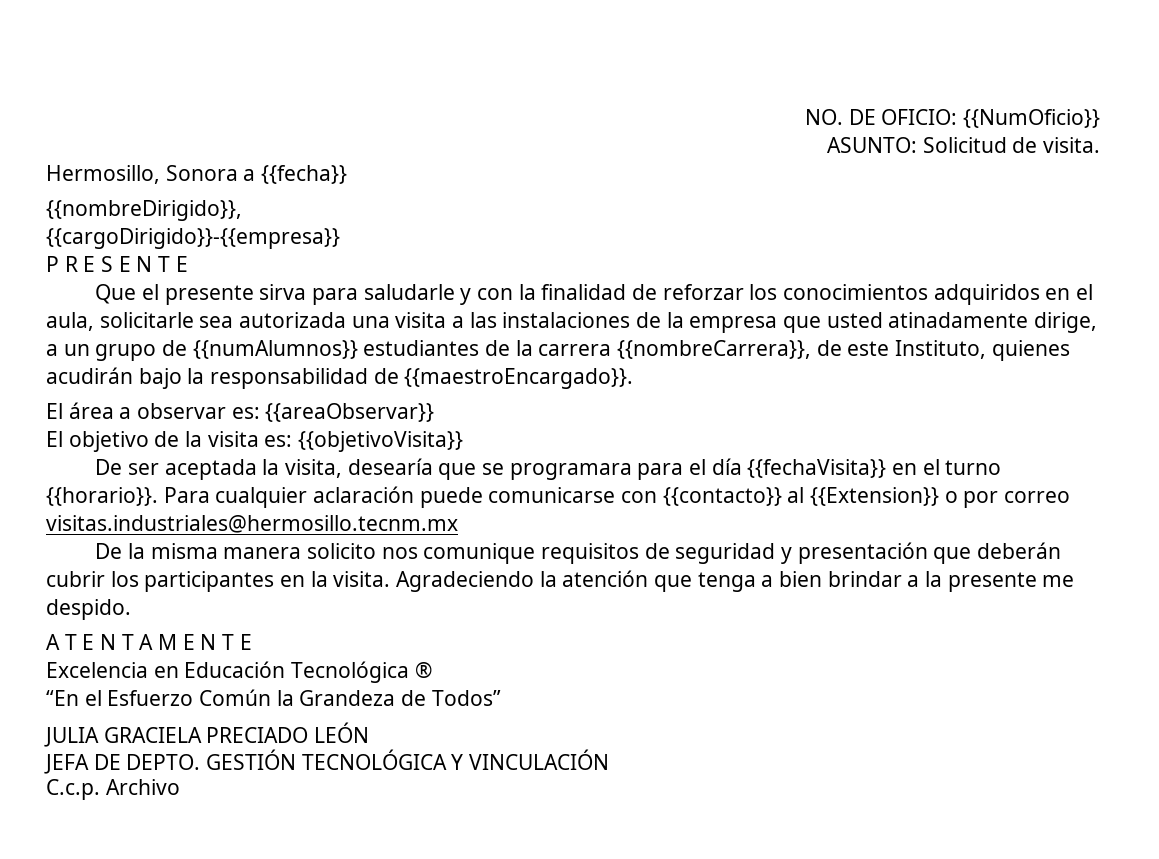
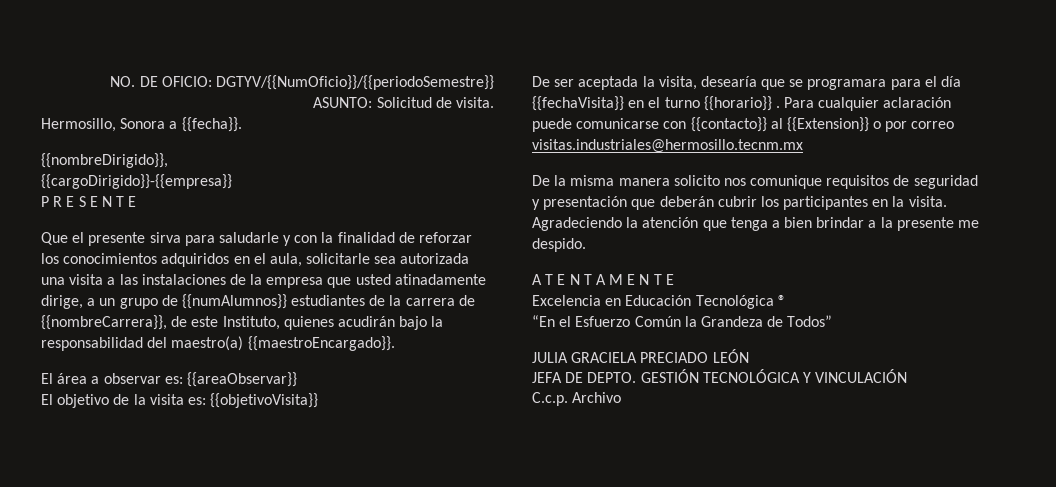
[962,109,1100,128] {{NumOficio}} -> [216,75,494,90] DGTYV/{{NumOficio}}/{{periodoSemestre}}
[261,165,348,184] {{fecha}} -> [181,117,242,132] {{fecha}}.
(612, 350) none -> [458,295,475,306] de
[373,368,399,384] de -> [147,336,244,351] del maestro(a)
[46,487,158,506] {{horario}}. -> [703,96,780,111] {{horario}} .

